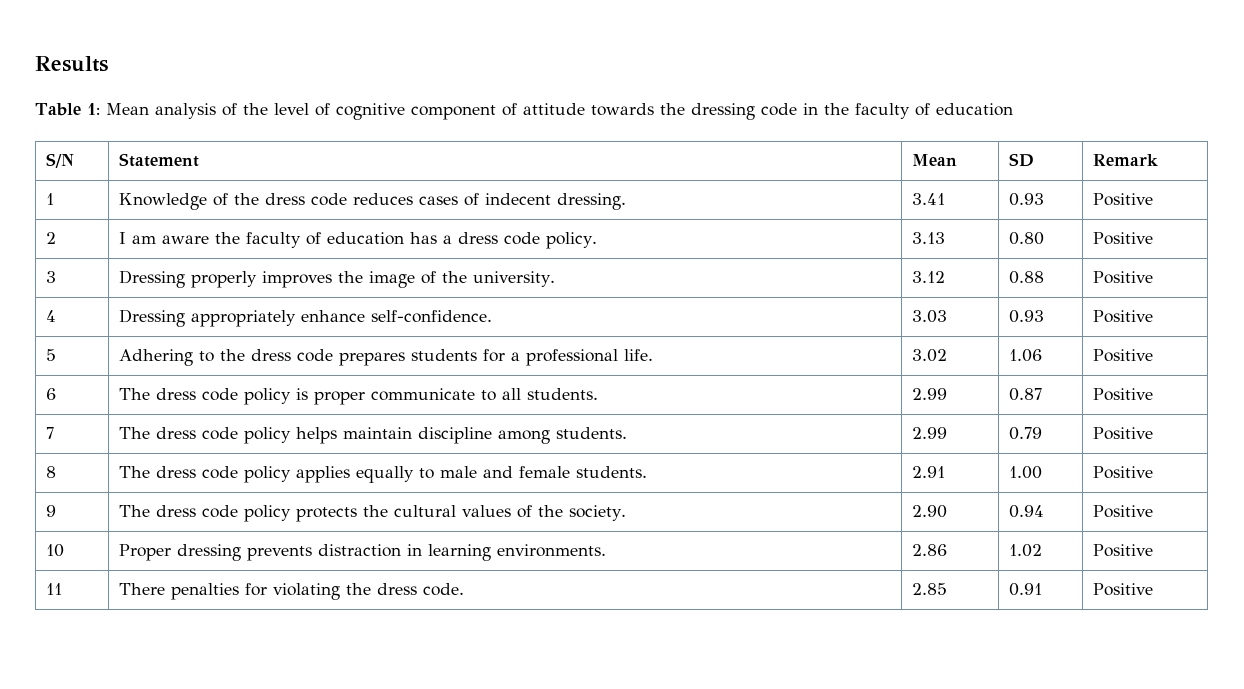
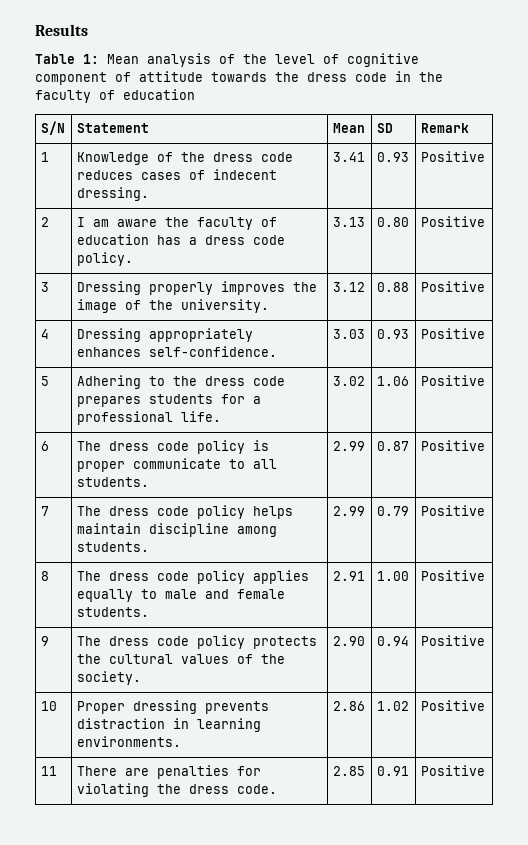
[690,103,755,120] dressing -> [307,72,347,82] dress
[301,310,366,322] enhance -> [76,347,141,357] enhances
(166, 589) none -> [124,768,149,776] are

